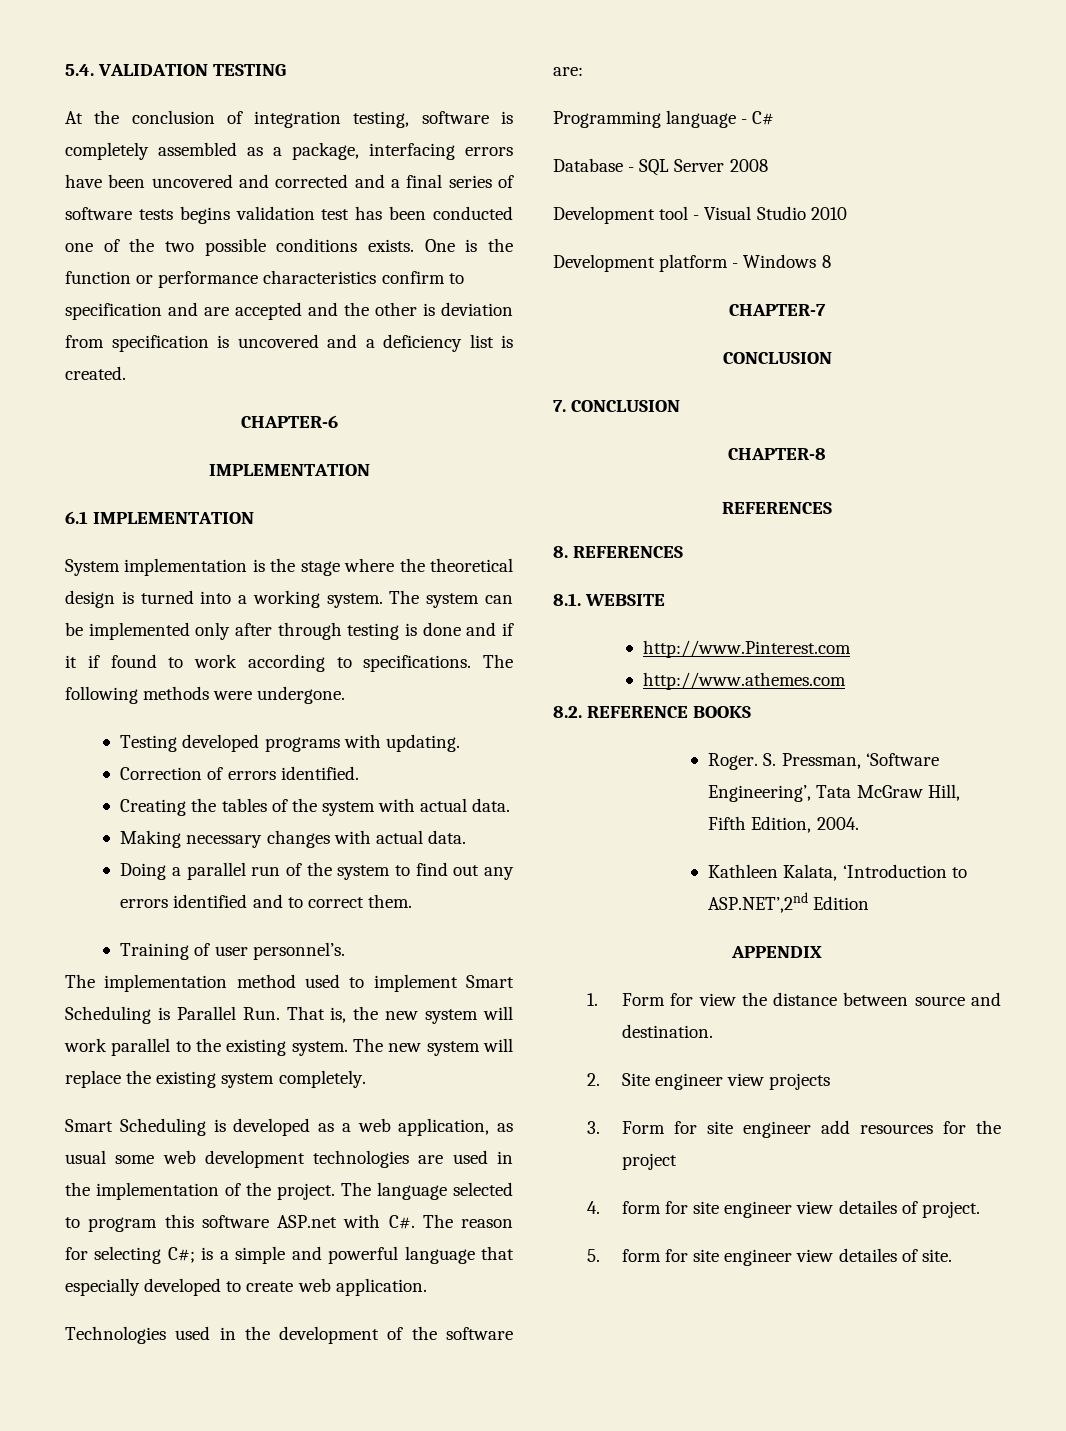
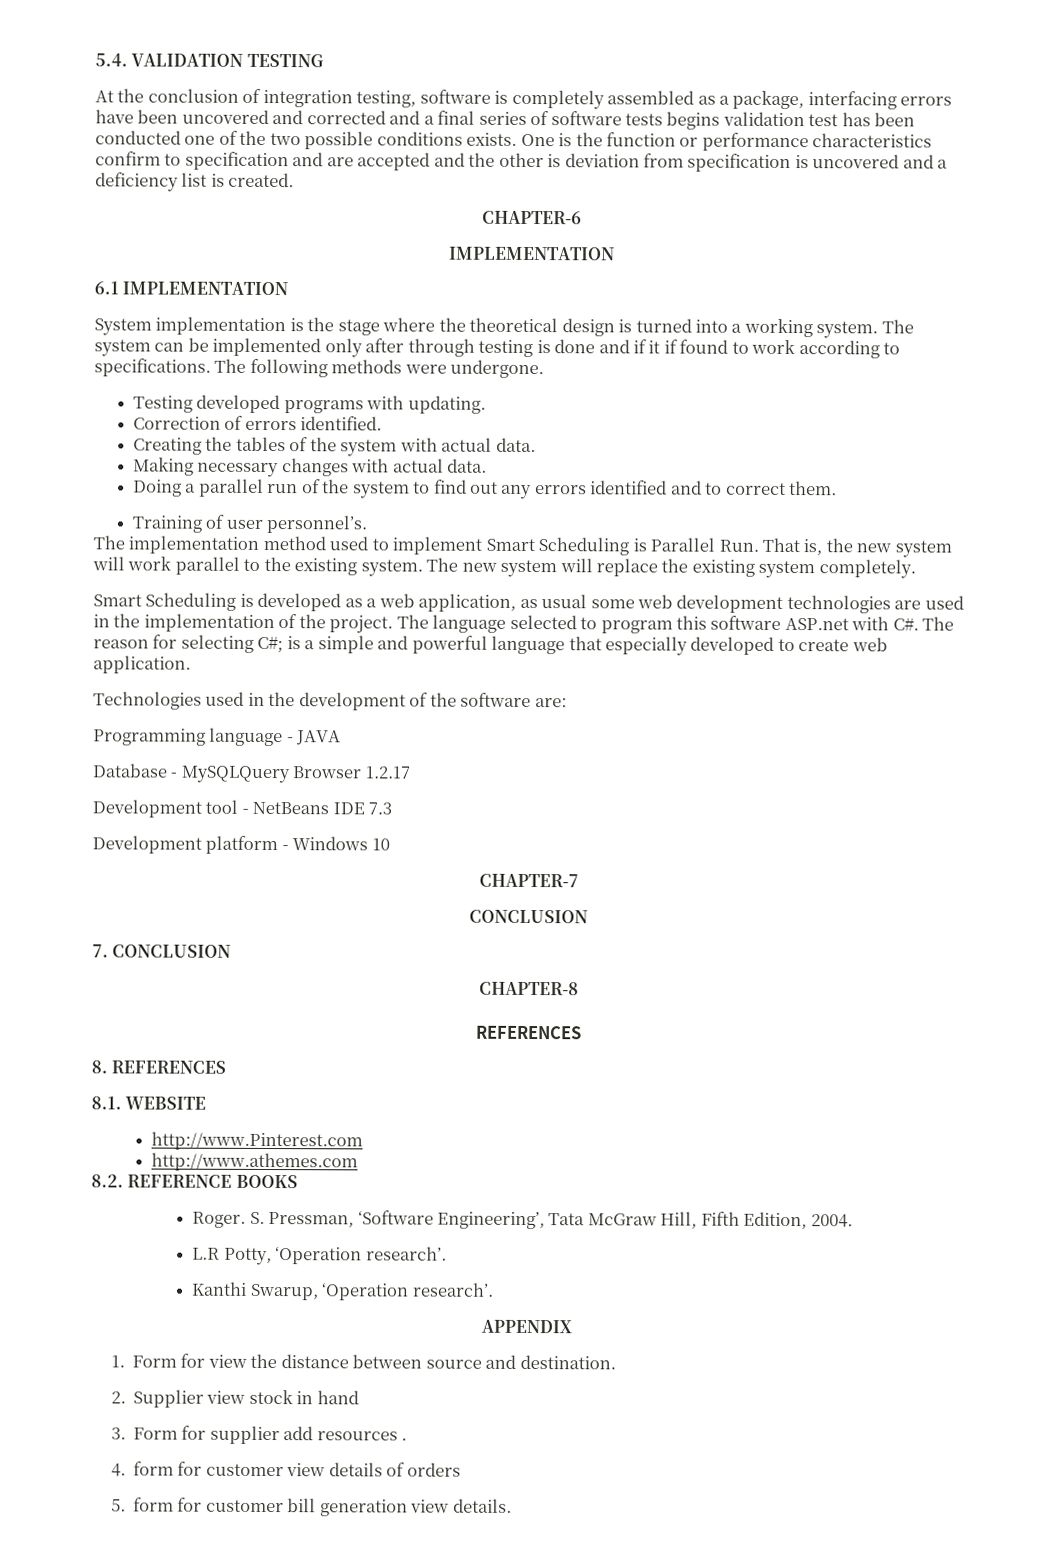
[752,111,775,125] C# -> [296,730,342,746] JAVA
[639,159,768,176] SQL Server 2008 -> [180,765,411,784] MySQLQuery Browser 1.2.17
[704,206,847,220] Visual Studio 2010 -> [252,801,393,815] NetBeans IDE 7.3
[821,255,831,268] 8 -> [371,838,390,851] 10
[708,864,967,881] [708,892,870,913] Kathleen Kalata, ‘Introduction to ASP.NET’,2nd Edition -> [192,1246,447,1266] [192,1281,494,1301] L.R Potty, ‘Operation research’. // Kanthi Swarup, ‘Operation research’.
[621,1073,831,1090] [587,1120,1001,1138] [621,1153,677,1170] [587,1200,980,1218] [587,1248,952,1266] Site engineer view projects // 3. Form for site engineer add resources for the project // 4. form for site engineer view detailes of project. // 5. form for site engineer view detailes of site. -> [133,1389,359,1408] [110,1425,408,1445] [110,1461,461,1477] [110,1497,512,1517] Supplier view stock in hand // 3. Form for supplier add resources . // 4. form for customer view details of orders // 5. form for customer bill generation view details.

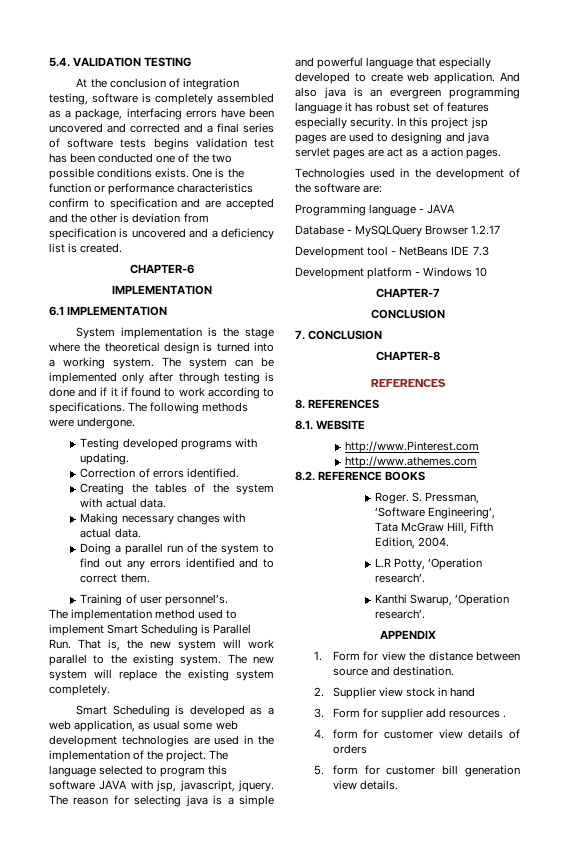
[784,616,919,631] ASP.net with C#. -> [99,780,274,792] JAVA with jsp, javascript, jquery.
[257,635,284,654] C#; -> [185,795,208,807] java
(191, 664) none -> [500,72,520,82] [295,87,520,99] [295,102,489,114] [295,117,488,129] [295,132,489,144] [295,147,501,159] And also java is an evergreen programming language it has robust set of features especially security. In this project jsp pages are used to designing and java servlet pages are act as a action pages.

